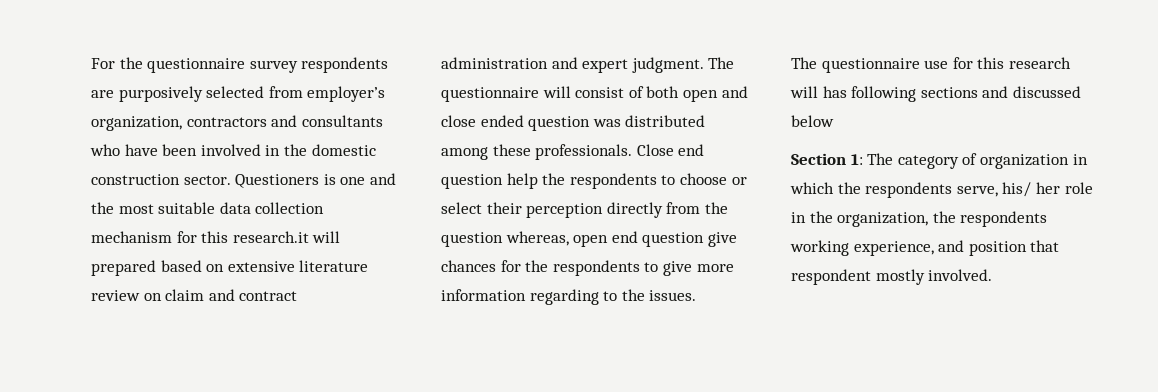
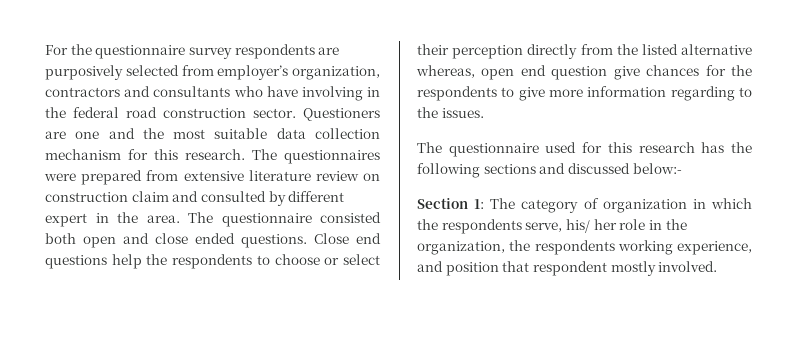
[162,144,376,156] been involved in the domestic -> [301,86,380,101] [45,107,157,118] involving in the federal road
[323,174,336,185] is -> [45,131,66,139] are
[232,231,341,243] [91,260,225,276] research.it will prepared based on -> [185,149,380,164] [44,170,179,185] research. The questionnaires were prepared from
(162, 297) none -> [45,192,128,202] construction
[239,291,298,301] [441,57,735,73] [441,86,644,102] contract administration and expert judgment. The questionnaire will consist of -> [200,191,345,206] [45,212,381,227] consulted by different expert in the area. The questionnaire consisted
[528,115,706,131] [441,144,633,160] question was distributed among these professionals. -> [241,234,307,248] questions.
[441,174,503,189] question -> [45,255,107,269] questions
[441,232,503,247] question -> [641,44,752,55] listed alternative
[924,60,949,69] use -> [545,142,577,153] used
[790,86,847,98] will has -> [701,142,752,153] has the
[791,115,834,127] below -> [632,163,682,174] below:-

